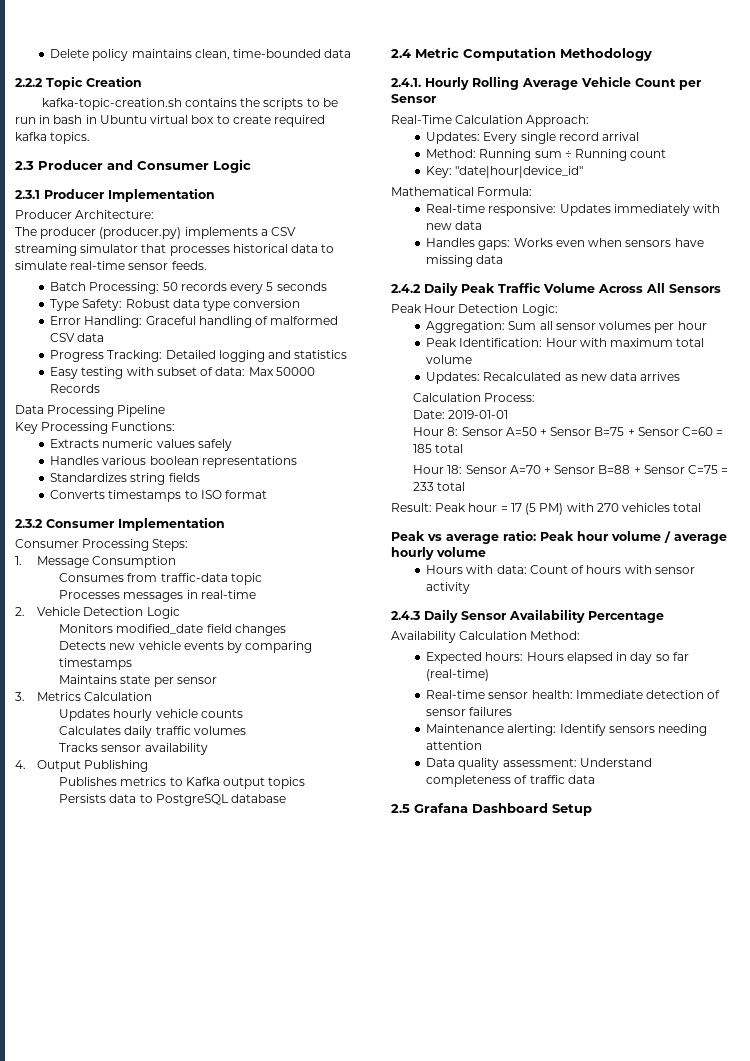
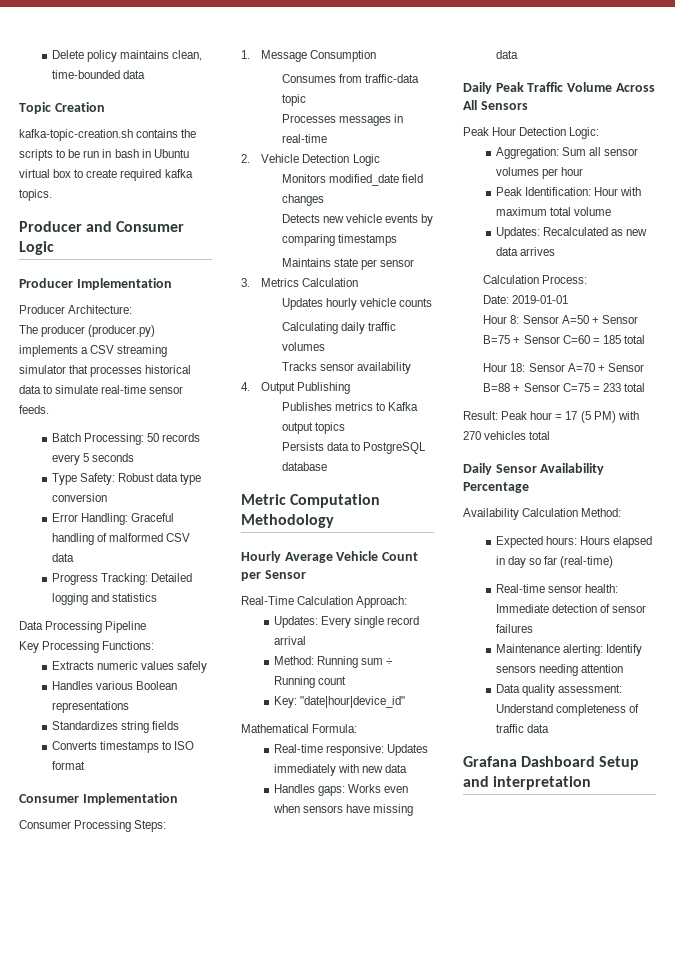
[15,78,43,87] 2.2.2 -> (146, 74) none
[15,161,34,170] 2.3 -> (52, 195) none
[15,190,40,199] 2.3.1 -> (54, 248) none
[50,367,315,379] [50,384,101,393] // Easy testing with subset of data: Max 50000 Records -> (158, 597) none
[149,456,199,465] boolean -> [136,681,178,690] Boolean
[15,519,43,528] 2.3.2 -> (85, 765) none
[59,726,122,735] Calculates -> [281,322,338,334] Calculating
[391,49,411,58] 2.4 -> (327, 466) none
[391,76,519,90] 2.4.1. Hourly Rolling -> [241,551,281,563] Hourly
[391,284,421,293] 2.4.2 -> (518, 54) none
[391,530,727,544] [391,547,486,560] [426,565,695,574] [426,582,471,594] [391,611,420,620] Peak vs average ratio: Peak hour volume / average hourly volume // Hours with data: Count of hours with sensor activity // 2.4.3 -> (551, 435) none
[391,804,410,813] 2.5 -> (550, 728) none
(592, 810) none -> [463,776,592,790] and interpretation

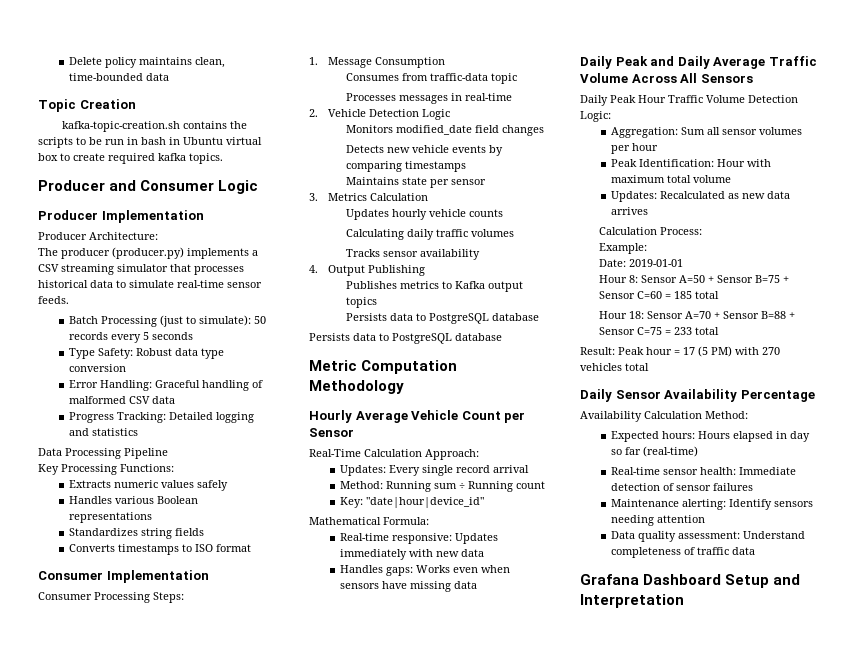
[84,433,145,445] Processing: -> [100,315,251,327] Processing (just to simulate):
(327, 466) none -> [309,333,502,344] // Persists data to PostgreSQL database
(524, 87) none -> [650,56,766,69] and Daily Average
(528, 105) none -> [580,95,608,106] Daily
(517, 131) none -> [668,95,745,103] Traffic Volume
(588, 279) none -> [598,243,647,254] // Example:
[493,776,592,790] interpretation -> [580,594,684,608] Interpretation

